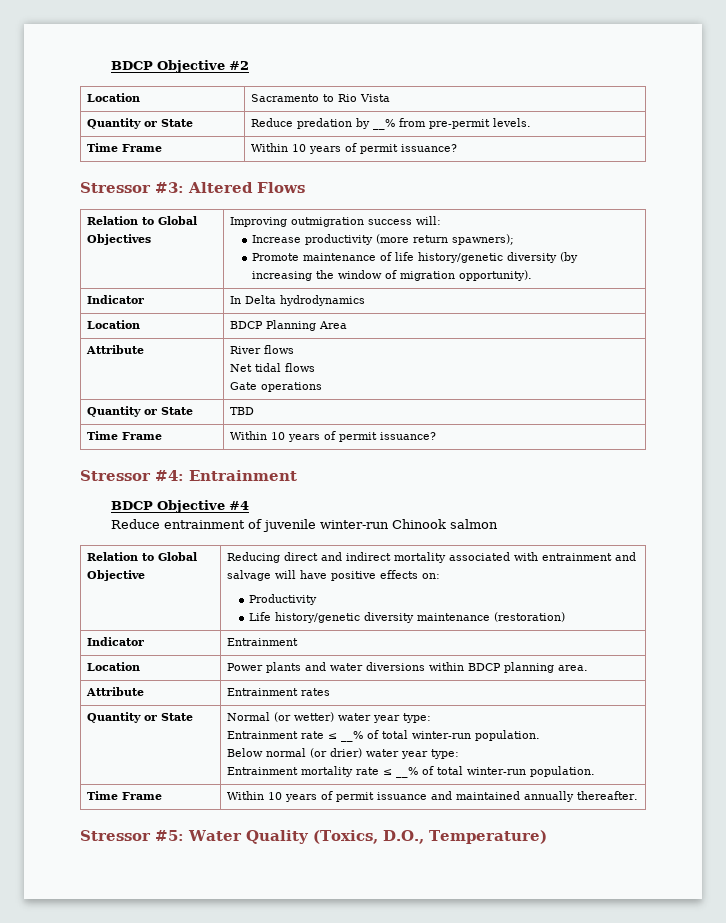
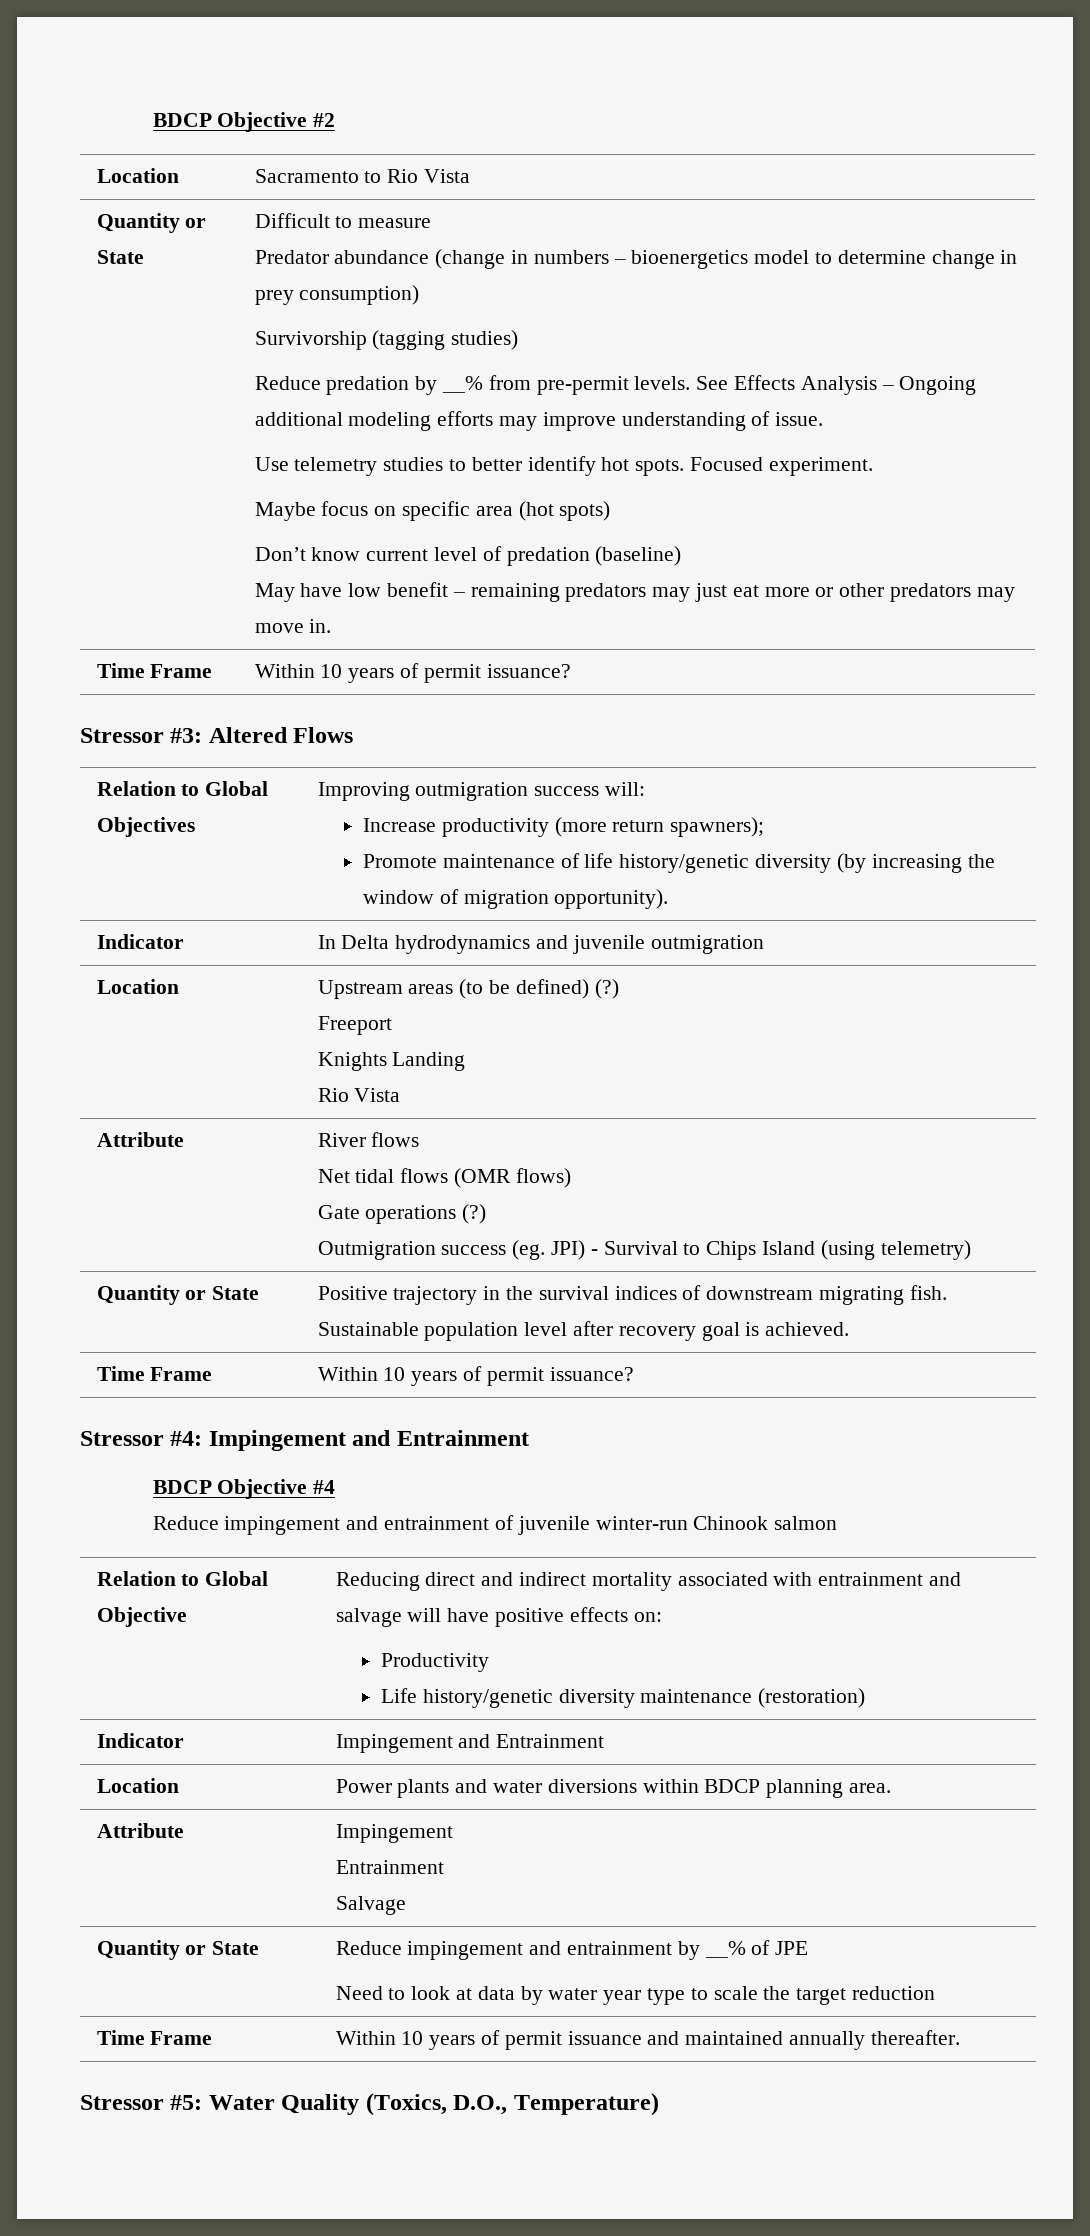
(194, 123) none -> [254,213,432,228] [254,249,1018,269] [254,285,420,305] [254,330,519,350] Difficult to measure // Predator abundance (change in numbers – bioenergetics model to determine change in prey consumption) // Survivorship (tagging studies) //
(532, 122) none -> [696,375,977,395] [254,411,824,431] [254,456,873,476] [254,501,611,521] [254,546,682,566] [254,582,1015,602] [254,619,332,633] See Effects Analysis – Ongoing additional modeling efforts may improve understanding of issue. // Use telemetry studies to better identify hot spots. Focused experiment. // Maybe focus on specific area (hot spots) // Don’t know current level of predation (baseline) // May have low benefit – remaining predators may just eat more or other predators may move in.
[87,320,141,329] [230,320,348,331] // Location | BDCP Planning Area -> [536,935,764,954] [96,979,179,994] [317,979,619,999] [317,1016,392,1035] [317,1052,466,1071] [317,1088,401,1102] and juvenile outmigration // Location | Upstream areas (to be defined) (?) // Freeport // Knights Landing // Rio Vista
(316, 367) none -> [454,1168,571,1188] (OMR flows)
[87,406,194,417] [230,407,255,415] // Quantity or State | TBD -> [462,1204,487,1224] [317,1240,971,1260] [96,1285,260,1305] [317,1285,947,1305] [317,1321,850,1341] (?) // Outmigration success (eg. JPI) - Survival to Chips Island (using telemetry) // Quantity or State | Positive trajectory in the survival indices of downstream migrating fish. Sustainable population level after recovery goal is achieved.
(184, 475) none -> [208,1430,392,1451] Impingement and
(160, 524) none -> [224,1516,379,1535] impingement and
(145, 641) none -> [335,1734,491,1753] Impingement and
[227,688,331,696] [87,712,194,723] [227,712,432,723] [227,730,541,742] [227,748,460,759] [227,766,596,778] Entrainment rates // Quantity or State | Normal (or wetter) water year type: // Entrainment rate ≤ __% of total winter-run population. // Below normal (or drier) water year type: // Entrainment mortality rate ≤ __% of total winter-run population. -> [335,1824,453,1843] [335,1860,444,1874] [335,1896,406,1915] [96,1940,260,1960] [335,1940,809,1960] [335,1986,936,2005] Impingement // Entrainment // Salvage // Quantity or State | Reduce impingement and entrainment by __% of JPE // Need to look at data by water year type to scale the target reduction

